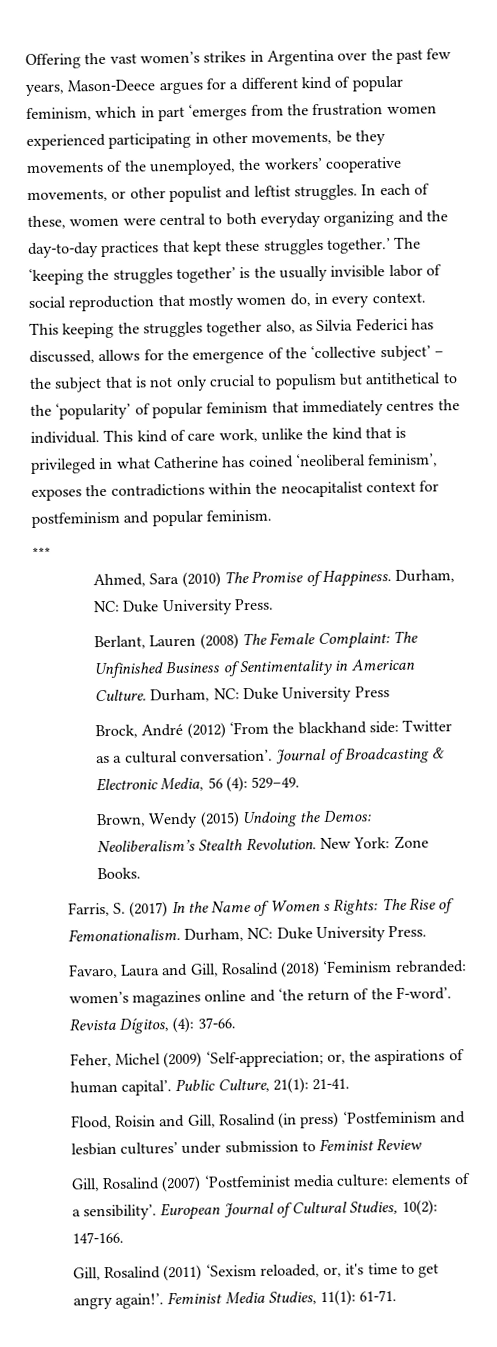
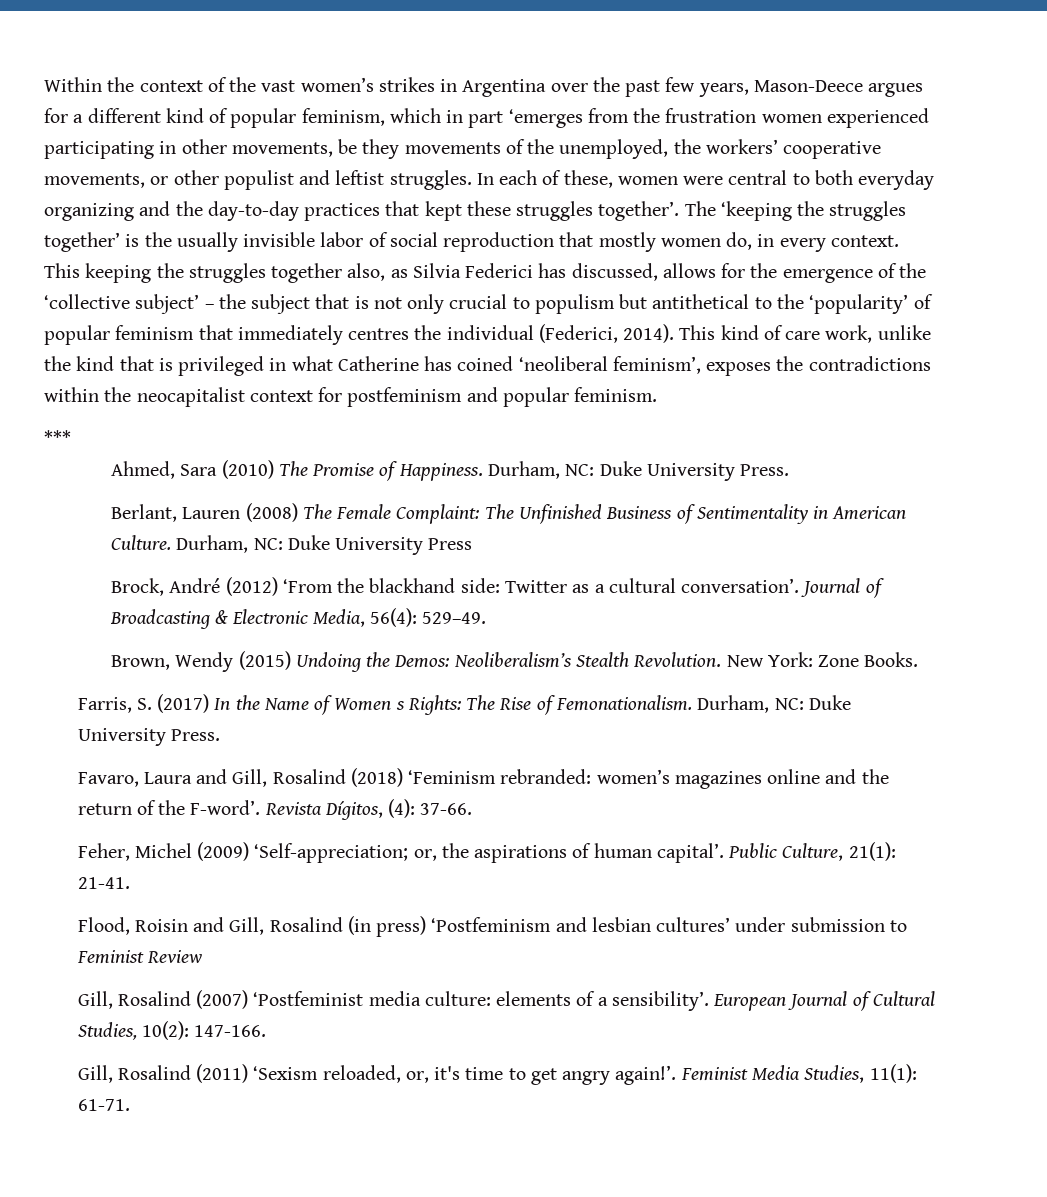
[25,53,81,70] Offering -> [44,77,227,92] Within the context of
[326,238,391,254] together.’ -> [598,201,680,221] together’.
[30,431,100,444] individual. -> [446,324,675,343] individual (Federici, 2014).
[207,776,249,793] 56 (4): -> [370,608,418,627] 56(4):
[277,988,304,1001] ‘the -> [861,769,889,784] the

